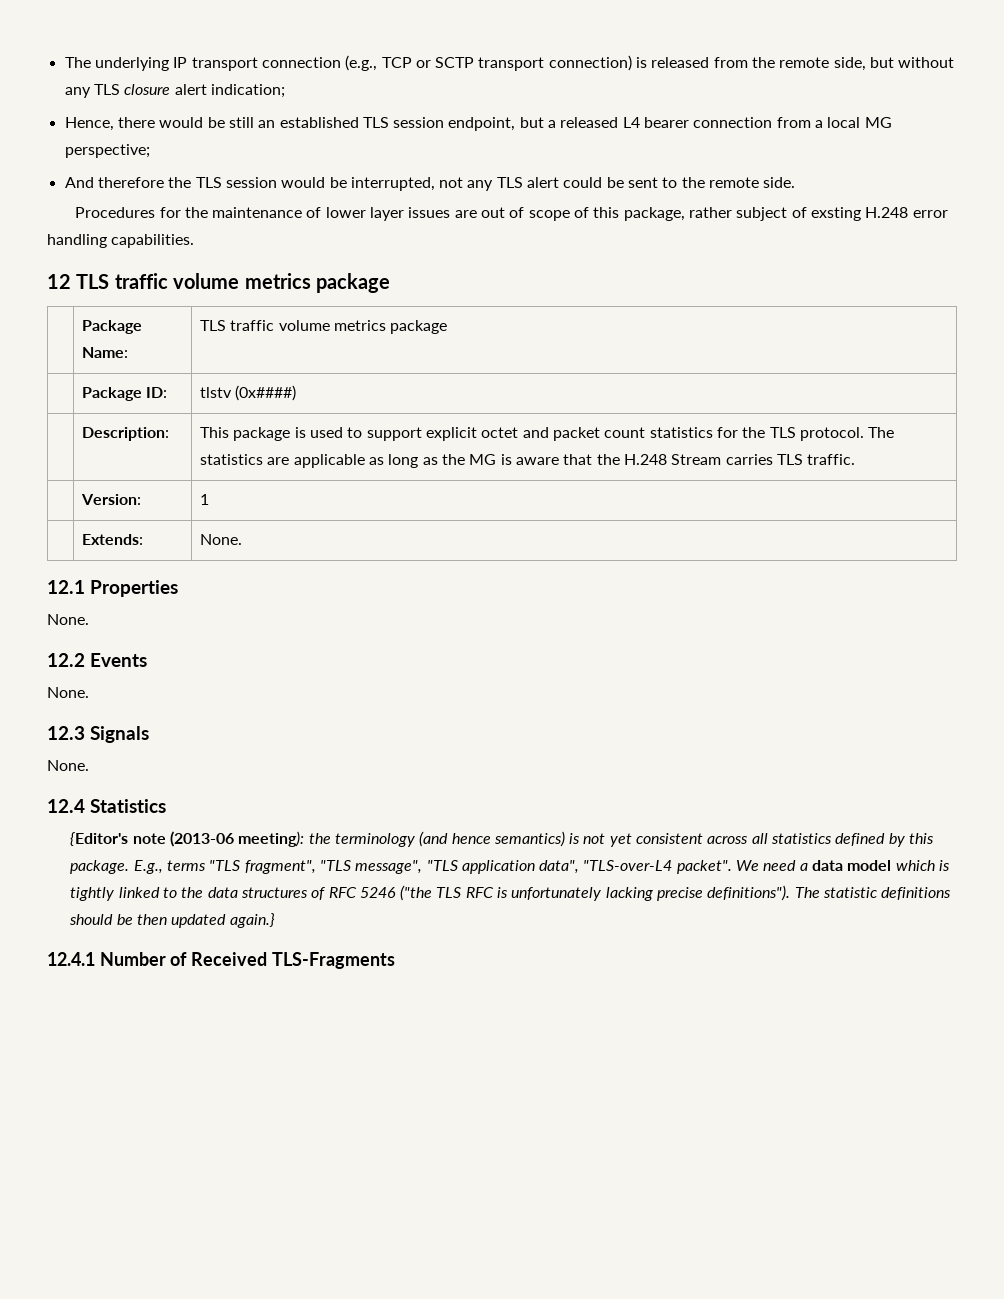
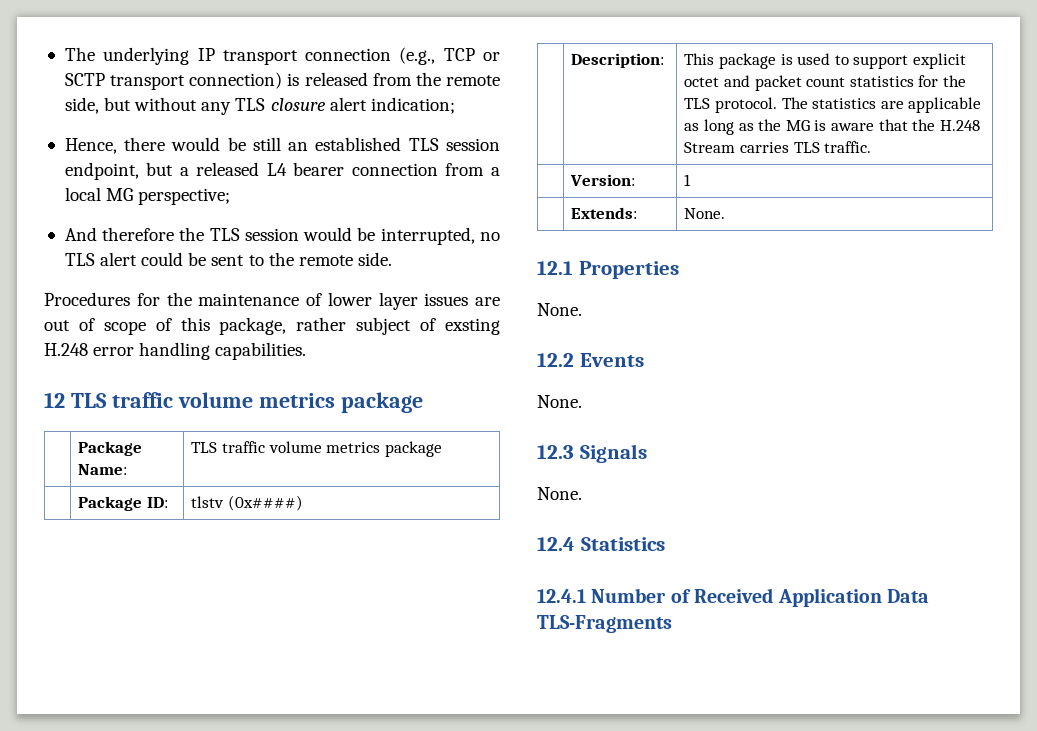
[439,177,494,191] not any -> [479,232,500,241] no
[70,831,935,847] [70,860,951,874] [70,885,952,901] [69,913,275,928] // {Editor's note (2013-06 meeting): the terminology (and hence semantics) is not yet consistent across all statistics defined by this package. E.g., terms "TLS fragment", "TLS message", "TLS application data", "TLS-over-L4 packet". We need a data model which is tightly linked to the data structures of RFC 5246 ("the TLS RFC is unfortunately lacking precise definitions"). The statistic definitions should be then updated again.} -> (665, 544) none
(268, 959) none -> [777,588,929,607] Application Data

